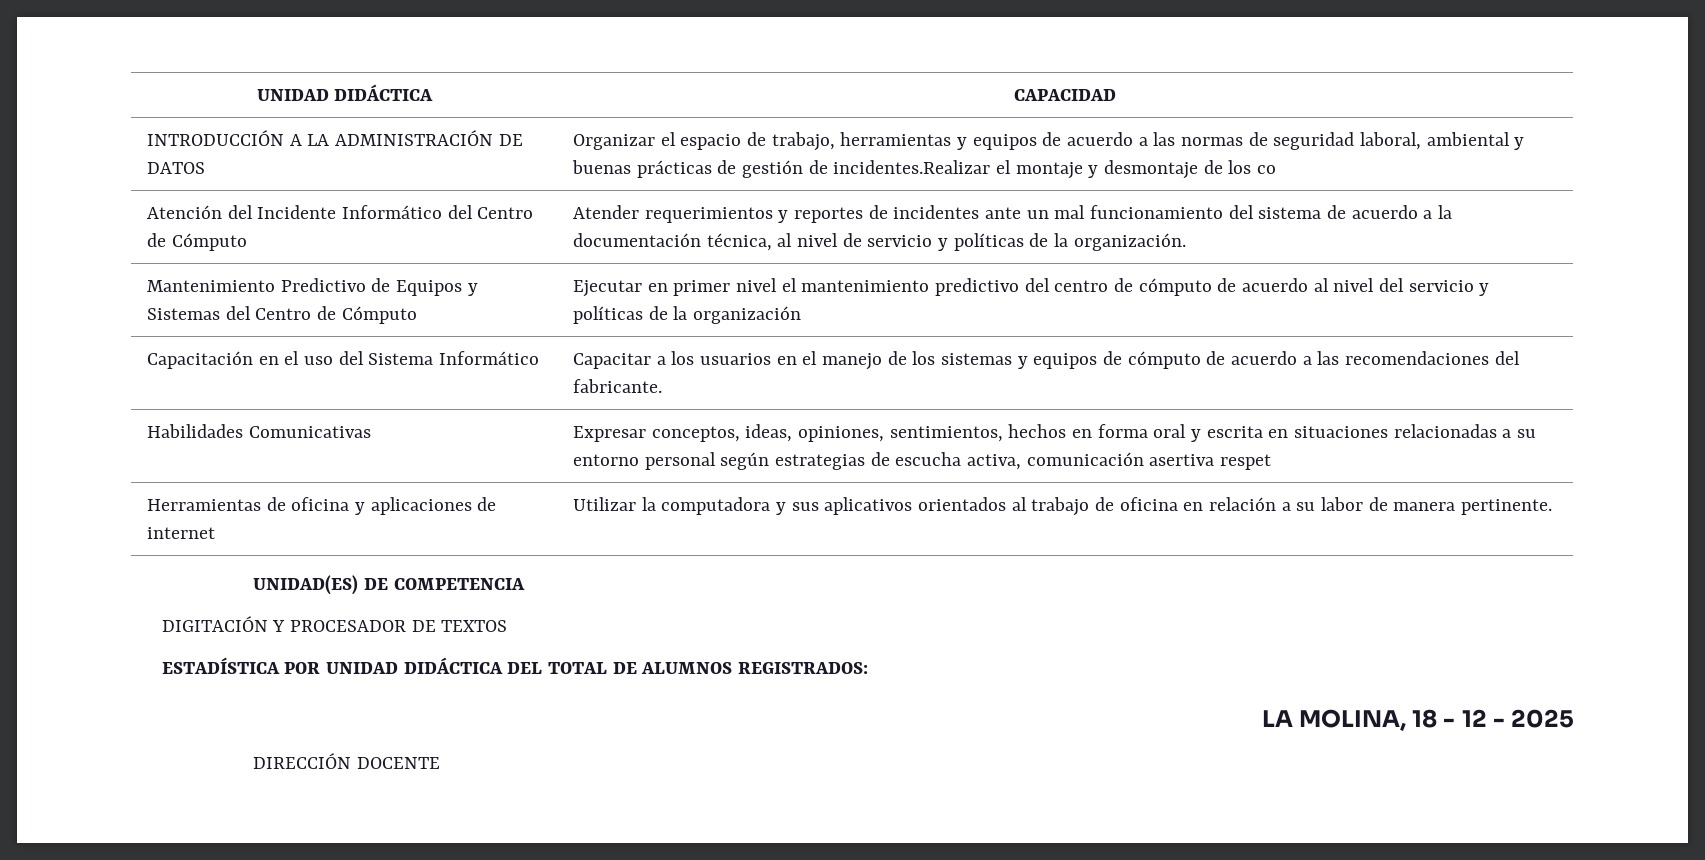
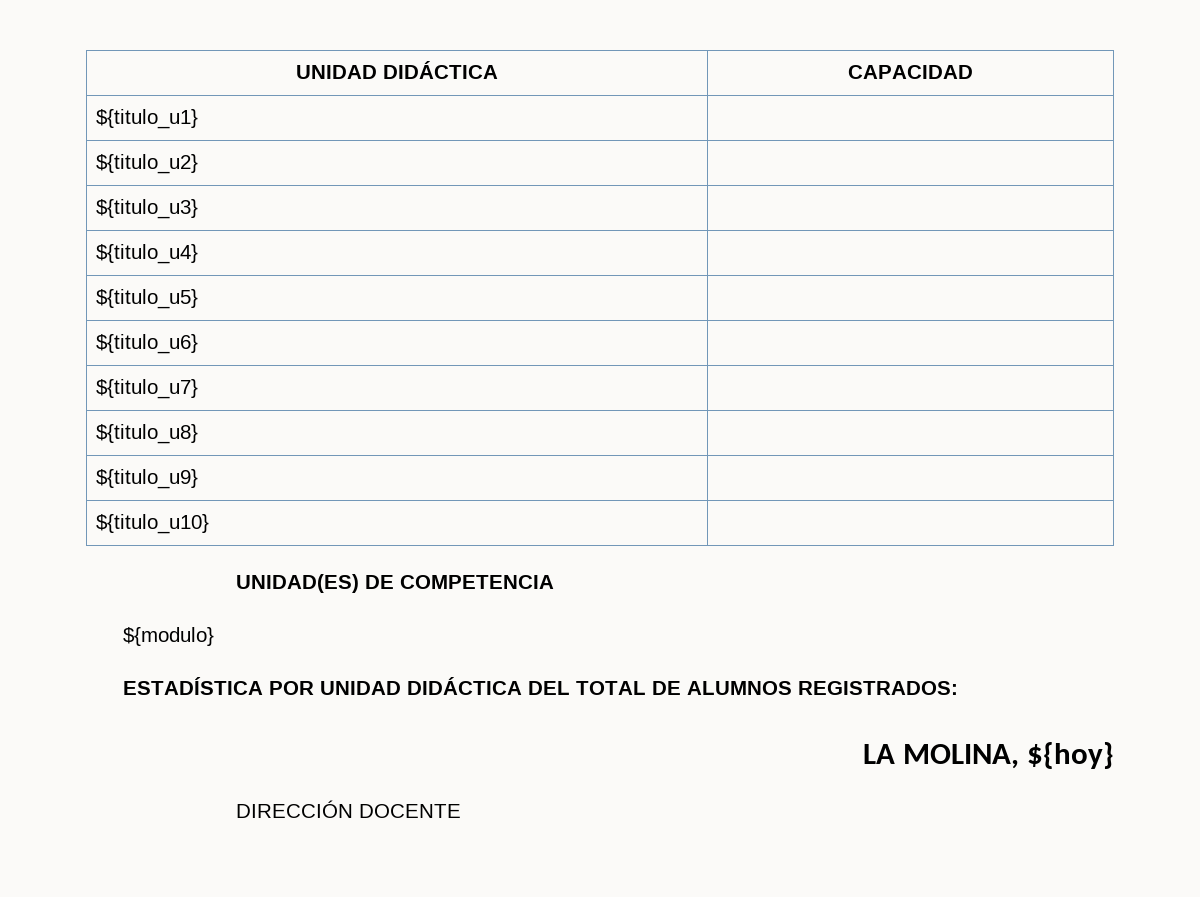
[146,130,523,146] [146,162,205,174] [572,132,1525,151] [571,160,1276,179] [146,205,534,219] [146,233,247,251] [572,205,1452,223] [572,233,1186,251] [146,278,478,296] [146,306,417,324] [572,278,1490,297] [572,306,801,324] [146,351,539,369] [572,351,1520,370] [572,379,662,393] [146,424,371,438] [572,424,1536,442] [572,452,1271,470] [146,497,497,515] [146,527,215,539] [572,497,1552,516] [253,575,525,595] [161,616,508,632] INTRODUCCIÓN A LA ADMINISTRACIÓN DE DATOS | Organizar el espacio de trabajo, herramientas y equipos de acuerdo a las normas de seguridad laboral, ambiental y buenas prácticas de gestión de incidentes.Realizar el montaje y desmontaje de los co // Atención del Incidente Informático del Centro de Cómputo | Atender requerimientos y reportes de incidentes ante un mal funcionamiento del sistema de acuerdo a la documentación técnica, al nivel de servicio y políticas de la organización. // Mantenimiento Predictivo de Equipos y Sistemas del Centro de Cómputo | Ejecutar en primer nivel el mantenimiento predictivo del centro de cómputo de acuerdo al nivel del servicio y políticas de la organización // Capacitación en el uso del Sistema Informático | Capacitar a los usuarios en el manejo de los sistemas y equipos de cómputo de acuerdo a las recomendaciones del fabricante. // Habilidades Comunicativas | Expresar conceptos, ideas, opiniones, sentimientos, hechos en forma oral y escrita en situaciones relacionadas a su entorno personal según estrategias de escucha activa, comunicación asertiva respet // Herramientas de oficina y aplicaciones de internet | Utilizar la computadora y sus aplicativos orientados al trabajo de oficina en relación a su labor de manera pertinente. // UNIDAD(ES) DE COMPETENCIA // DIGITACIÓN Y PROCESADOR DE TEXTOS -> [96,109,199,129] [96,154,199,174] [96,199,199,219] [96,244,199,264] [96,289,199,309] [96,334,199,354] [96,379,199,399] [96,424,199,444] [96,469,199,489] [96,514,210,534] [235,574,554,593] [123,627,215,646] ${titulo_u1} | // ${titulo_u2} | // ${titulo_u3} | // ${titulo_u4} | // ${titulo_u5} | // ${titulo_u6} | // ${titulo_u7} | // ${titulo_u8} | // ${titulo_u9} | // ${titulo_u10} | // UNIDAD(ES) DE COMPETENCIA // ${modulo}
[1412,709,1575,728] 18 - 12 - 2025 -> [1027,742,1114,769] ${hoy}

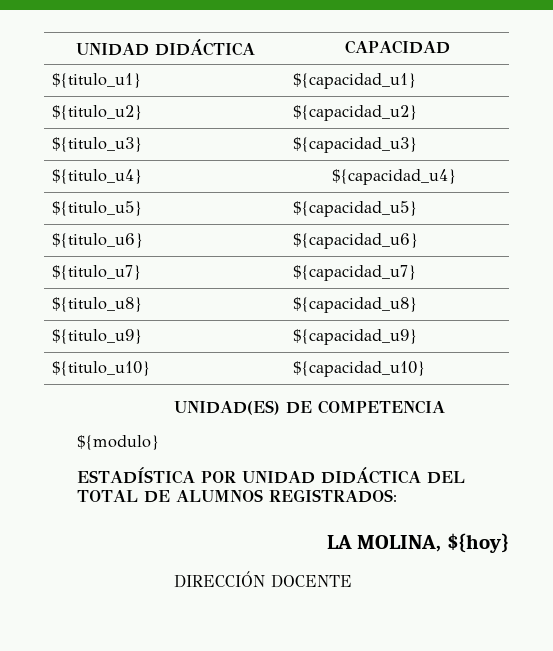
(199, 119) none -> [292,73,416,89] ${capacidad_u1}
(199, 164) none -> [292,105,417,121] ${capacidad_u2}
(199, 209) none -> [292,137,417,153] ${capacidad_u3}
(199, 254) none -> [331,169,456,185] ${capacidad_u4}
(199, 299) none -> [292,201,417,217] ${capacidad_u5}
(199, 344) none -> [292,233,418,249] ${capacidad_u6}
(199, 389) none -> [292,265,416,281] ${capacidad_u7}
(199, 434) none -> [292,297,417,313] ${capacidad_u8}
(199, 479) none -> [292,329,417,345] ${capacidad_u9}
(210, 524) none -> [292,361,425,377] ${capacidad_u10}

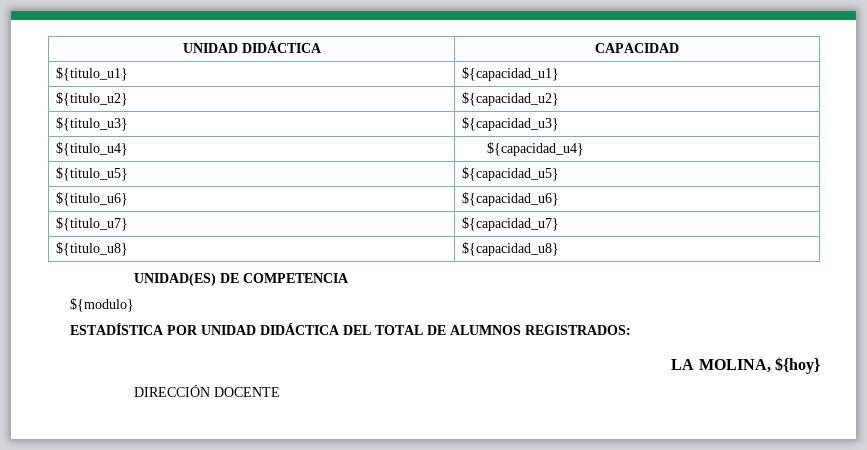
[51,329,142,344] [292,329,417,345] [51,361,150,376] [292,361,425,377] // ${titulo_u9} | ${capacidad_u9} // ${titulo_u10} | ${capacidad_u10} -> (559, 249) none

